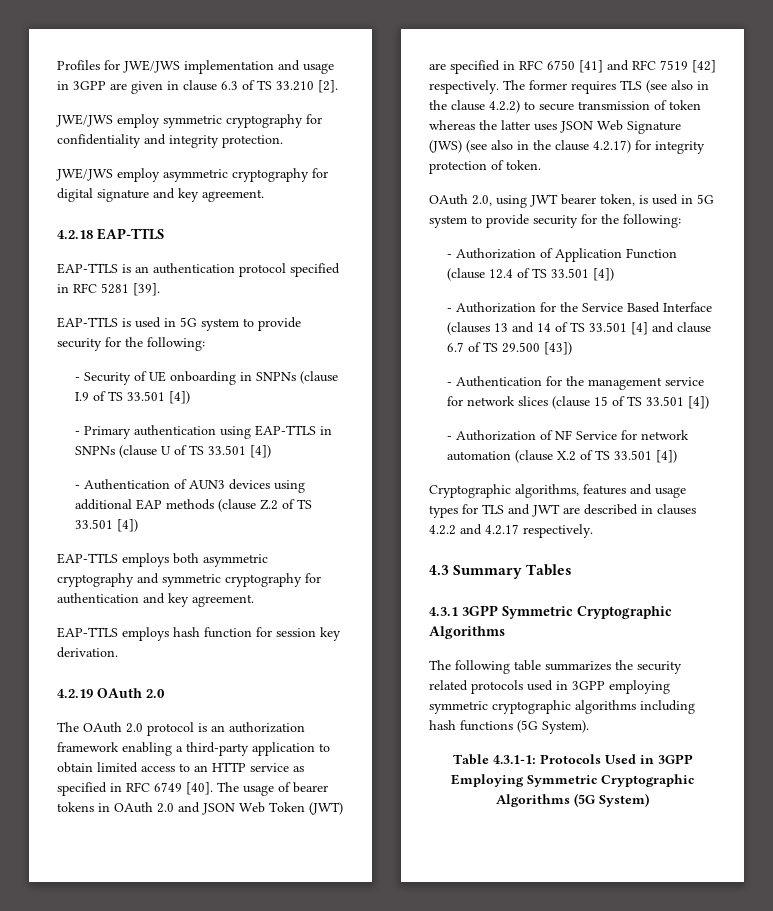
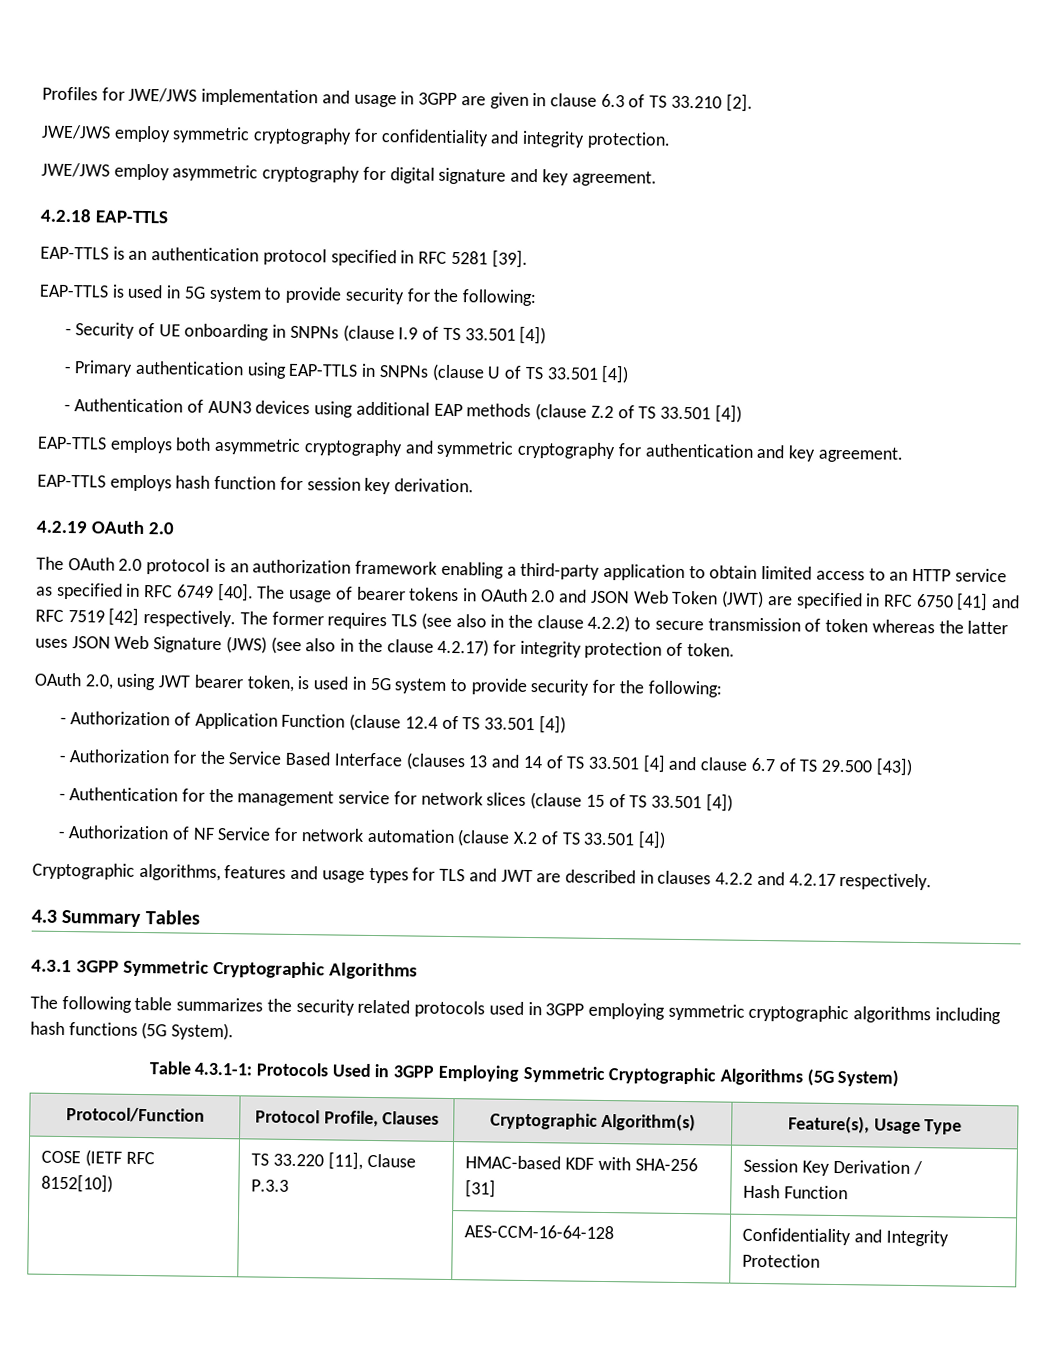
(649, 800) none -> [65,1107,205,1123] [254,1109,440,1128] [489,1112,697,1132] [787,1115,963,1135] [41,1149,155,1167] [41,1173,114,1193] [251,1151,416,1170] [251,1179,290,1192] [465,1155,698,1172] [465,1179,497,1198] [743,1158,923,1176] [743,1184,849,1200] [464,1224,615,1240] [742,1227,949,1247] [742,1253,821,1268] // Protocol/Function | Protocol Profile, Clauses | Cryptographic Algorithm(s) | Feature(s), Usage Type // COSE (IETF RFC 8152[10]) | TS 33.220 [11], Clause P.3.3 | HMAC-based KDF with SHA-256 [31] | Session Key Derivation / // Hash Function // | | AES-CCM-16-64-128 | Confidentiality and Integrity Protection

